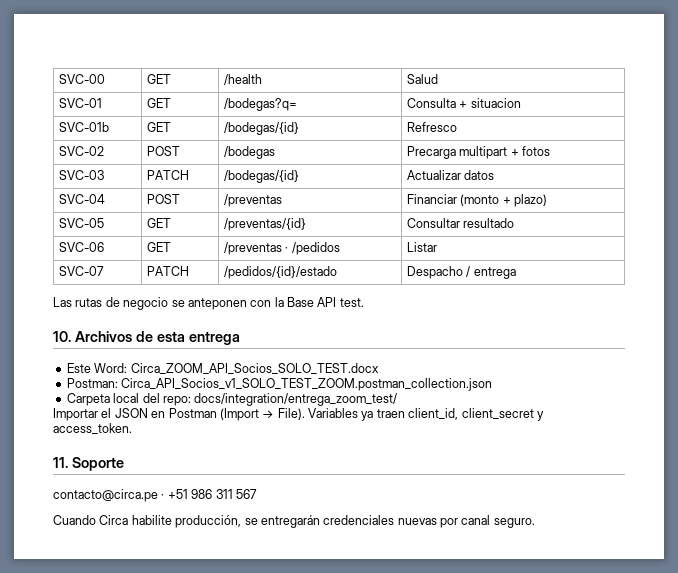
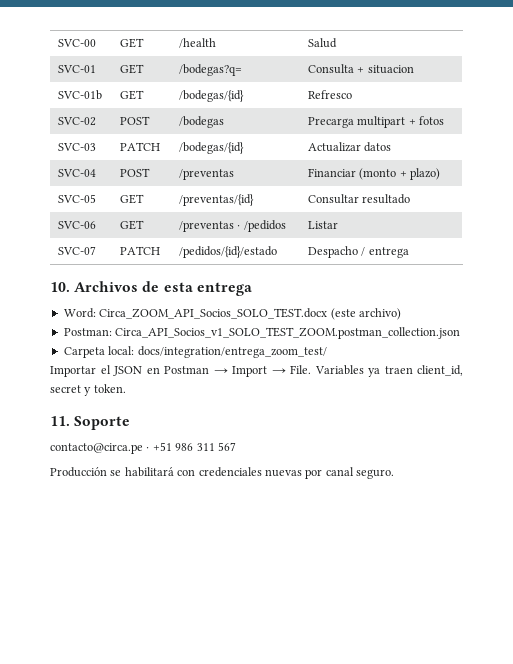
[53,297,364,310] // Las rutas de negocio se anteponen con la Base API test. -> (409, 252) none
[66,363,91,373] Este -> (252, 289) none
(379, 368) none -> [330,308,401,320] (este archivo)
[113,393,191,406] local del repo: -> [108,346,135,355] local:
[219,408,305,421] (Import → File). -> [213,365,311,377] → Import → File.
[461,408,544,421] [53,423,132,434] client_secret y access_token. -> [50,384,126,396] secret y token.
[53,515,320,528] Cuando Circa habilite producción, se entregarán -> [50,467,196,477] Producción se habilitará con

